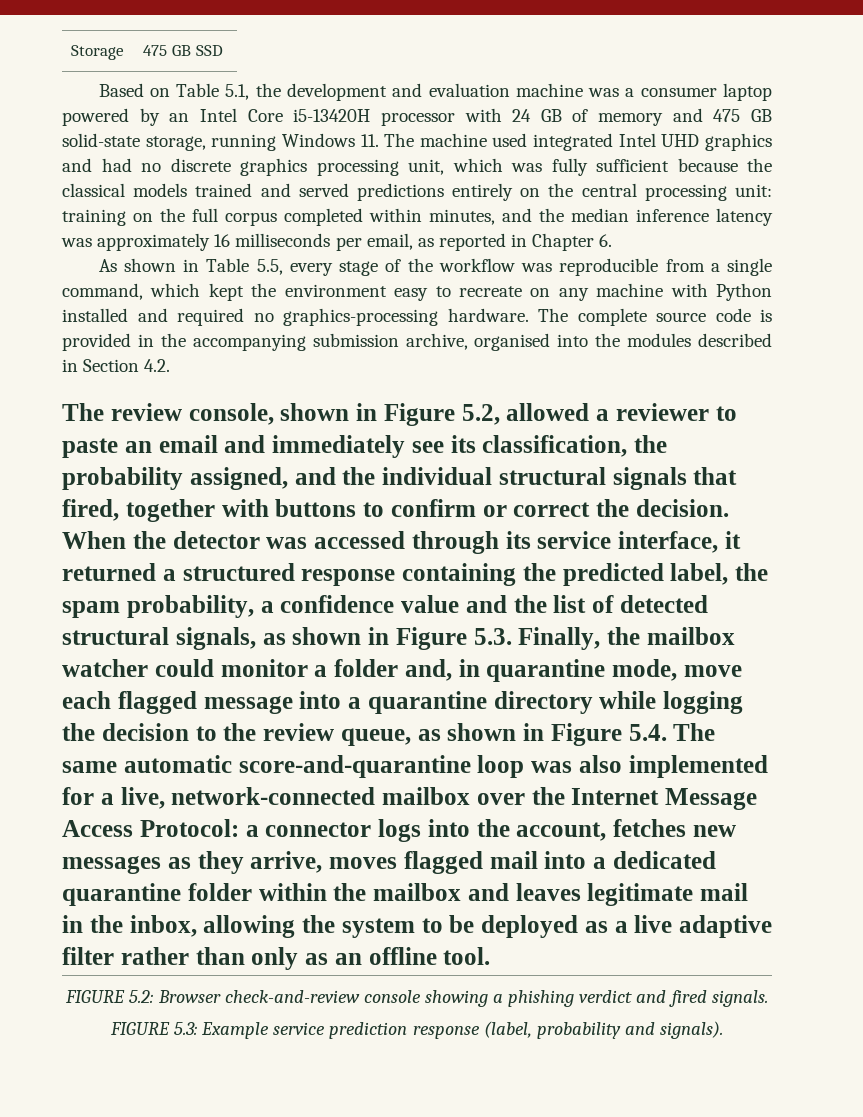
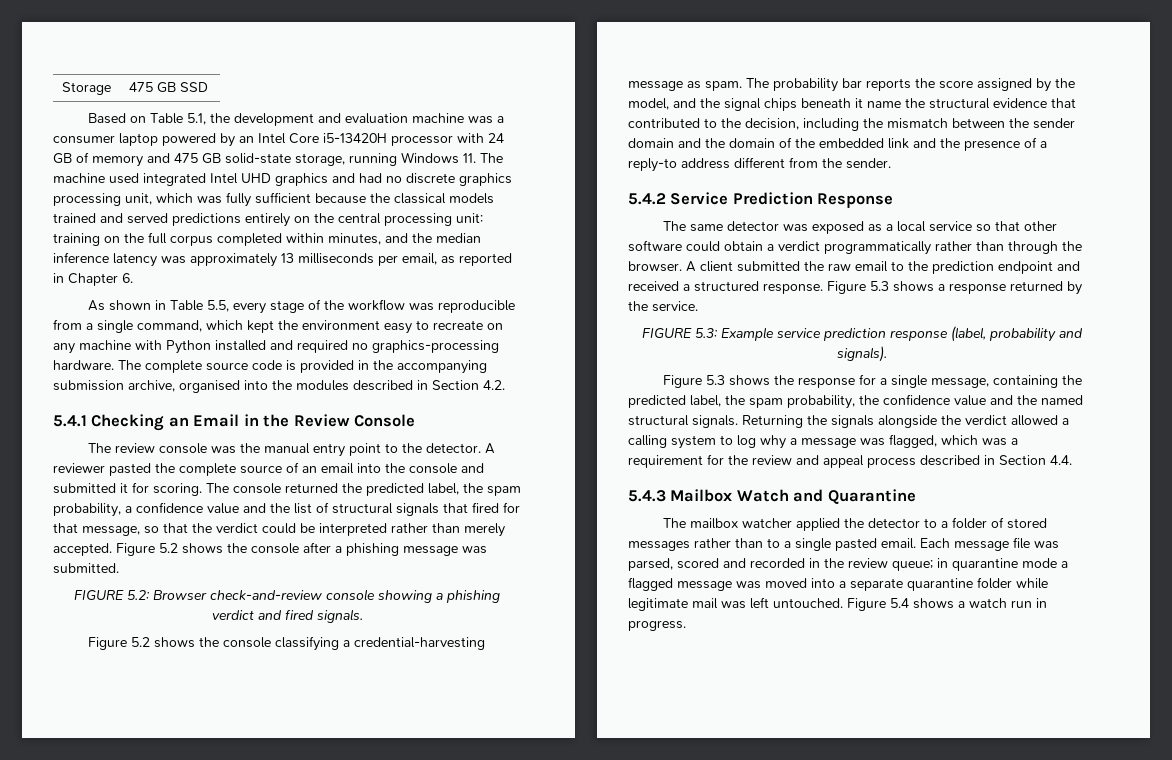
[214,234,231,247] 16 -> [281,253,294,263] 13
[62,403,737,426] [62,435,667,458] [62,467,738,490] [62,499,729,522] [62,531,741,554] [62,563,516,586] The review console, shown in Figure 5.2, allowed a reviewer to paste an email and immediately see its classification, the probability assigned, and the individual structural signals that fired, together with buttons to confirm or correct the decision. When the detector was accessed through its service interface, it returned a structured response containing -> [53,414,416,431] [88,443,496,457] [53,462,484,476] [53,482,338,496] 5.4.1 Checking an Email in the Review Console // The review console was the manual entry point to the detector. A reviewer pasted the complete source of an email into the console and submitted it for scoring. The console returned
[619,595,708,613] [62,627,735,650] [62,659,742,682] [62,691,743,714] [62,723,716,746] [62,755,768,778] [62,787,757,810] [62,819,736,842] [62,851,716,874] [62,883,748,906] [62,915,772,938] [62,947,491,970] detected structural signals, as shown in Figure 5.3. Finally, the mailbox watcher could monitor a folder and, in quarantine mode, move each flagged message into a quarantine directory while logging the decision to the review queue, as shown in Figure 5.4. The same automatic score-and-quarantine loop was also implemented for a live, network-connected mailbox over the Internet Message Access Protocol: a connector logs into the account, fetches new messages as they arrive, moves flagged mail into a dedicated quarantine folder within the mailbox and leaves legitimate mail in the inbox, allowing the system to be deployed as a live adaptive filter rather than only as an offline tool. -> [332,502,520,516] [53,523,505,537] [53,542,487,556] [53,563,119,574] structural signals that fired for that message, so that the verdict could be interpreted rather than merely accepted. Figure 5.2 shows the console after a phishing message was submitted.
(768, 998) none -> [88,636,486,651] [628,78,1075,92] [628,98,1076,111] [628,118,1075,131] [628,137,1047,151] [628,157,891,172] [628,192,894,208] [663,221,1058,234] [628,240,1082,255] [628,261,1080,274] [628,281,1082,295] [628,301,698,312] // Figure 5.2 shows the console classifying a credential-harvesting message as spam. The probability bar reports the score assigned by the model, and the signal chips beneath it name the structural evidence that contributed to the decision, including the mismatch between the sender domain and the domain of the embedded link and the presence of a reply-to address different from the sender. // 5.4.2 Service Prediction Response // The same detector was exposed as a local service so that other software could obtain a verdict programmatically rather than through the browser. A client submitted the raw email to the prediction endpoint and received a structured response. Figure 5.3 shows a response returned by the service.
(724, 1030) none -> [663,374,1083,388] [628,394,1083,409] [628,415,1069,428] [628,434,1018,449] [628,454,1072,468] [628,489,916,504] [663,517,1048,531] [628,537,1059,551] [628,558,1068,571] [628,577,1048,591] [628,597,1047,611] [628,620,686,631] // Figure 5.3 shows the response for a single message, containing the predicted label, the spam probability, the confidence value and the named structural signals. Returning the signals alongside the verdict allowed a calling system to log why a message was flagged, which was a requirement for the review and appeal process described in Section 4.4. // 5.4.3 Mailbox Watch and Quarantine // The mailbox watcher applied the detector to a folder of stored messages rather than to a single pasted email. Each message file was parsed, scored and recorded in the review queue; in quarantine mode a flagged message was moved into a separate quarantine folder while legitimate mail was left untouched. Figure 5.4 shows a watch run in progress.

